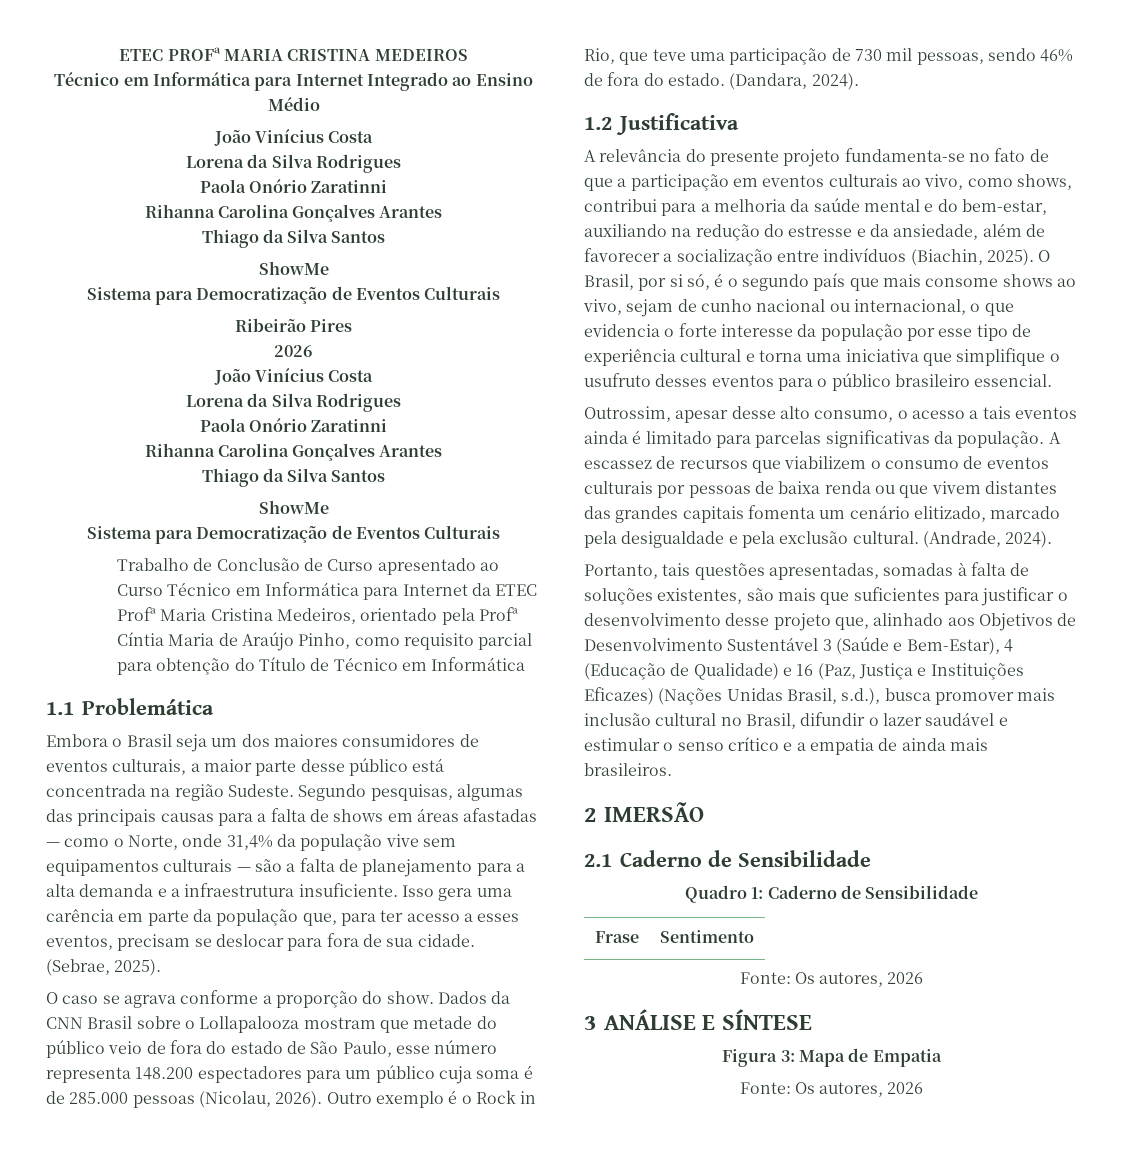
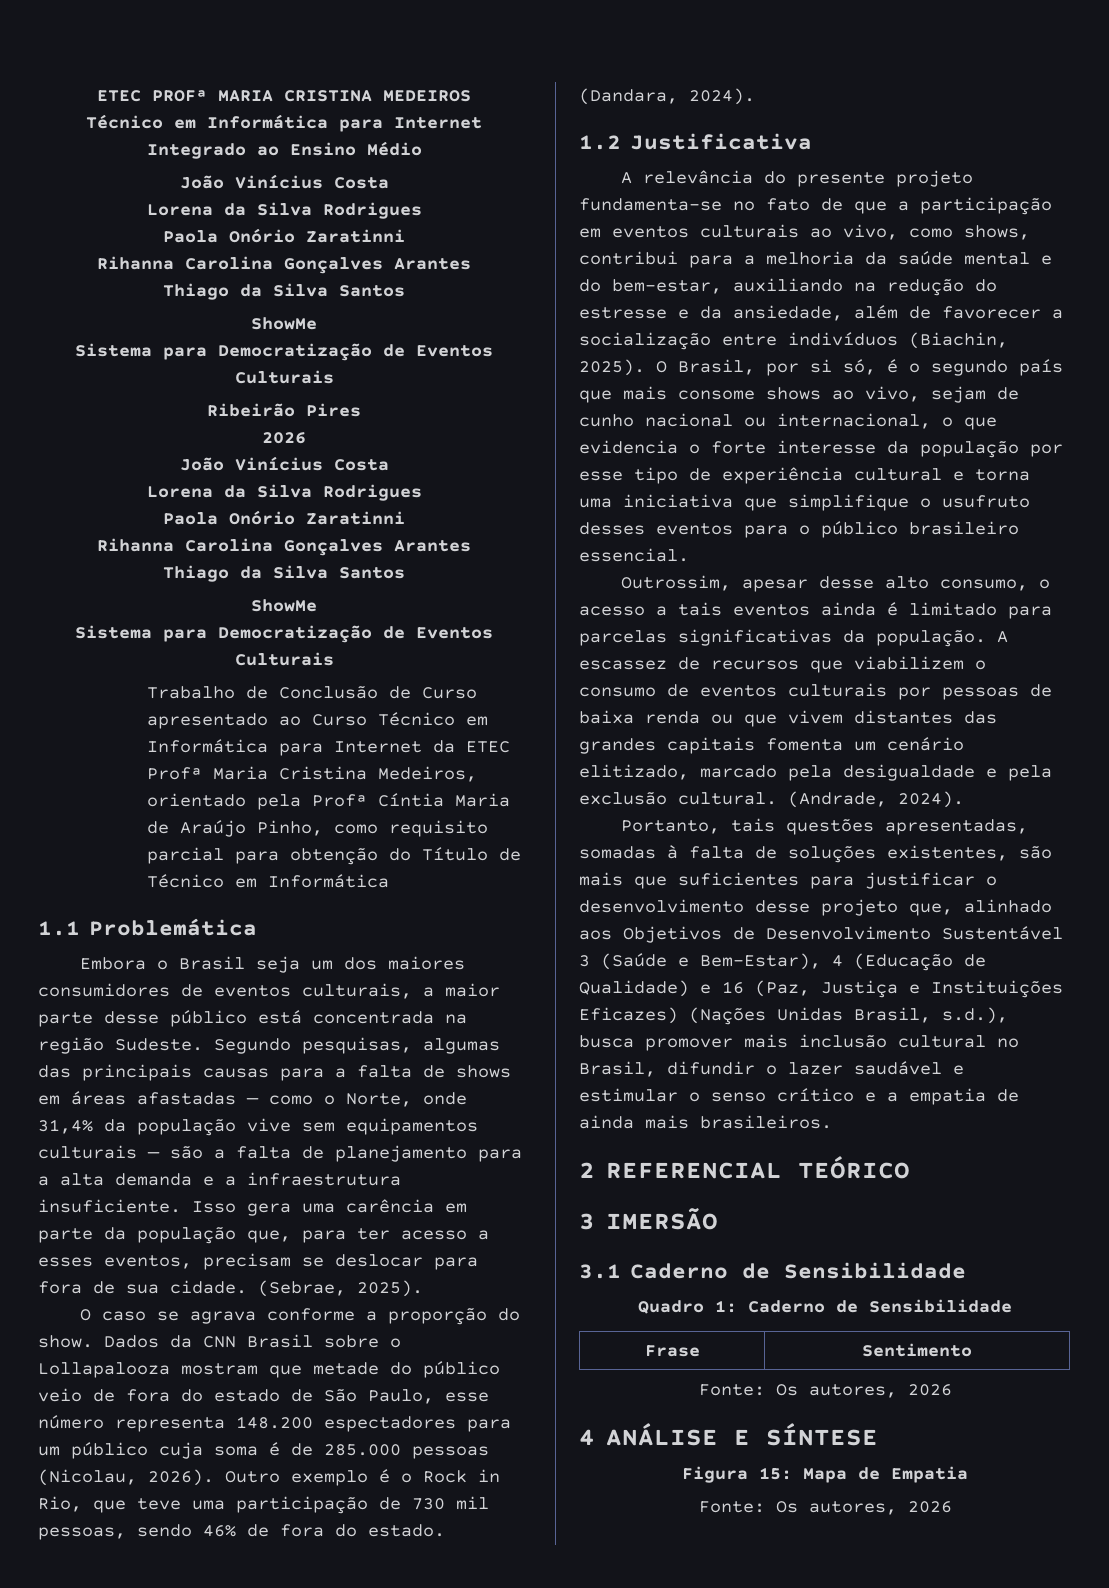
(596, 815) none -> [606,1156,911,1179] [579,1213,595,1230] REFERENCIAL TEÓRICO // 3
[584,854,612,867] 2.1 -> [579,1264,621,1279] 3.1
[584,1016,596,1030] 3 -> [579,1429,595,1445] 4
[780,1050,795,1062] 3: -> [759,1467,792,1480] 15:

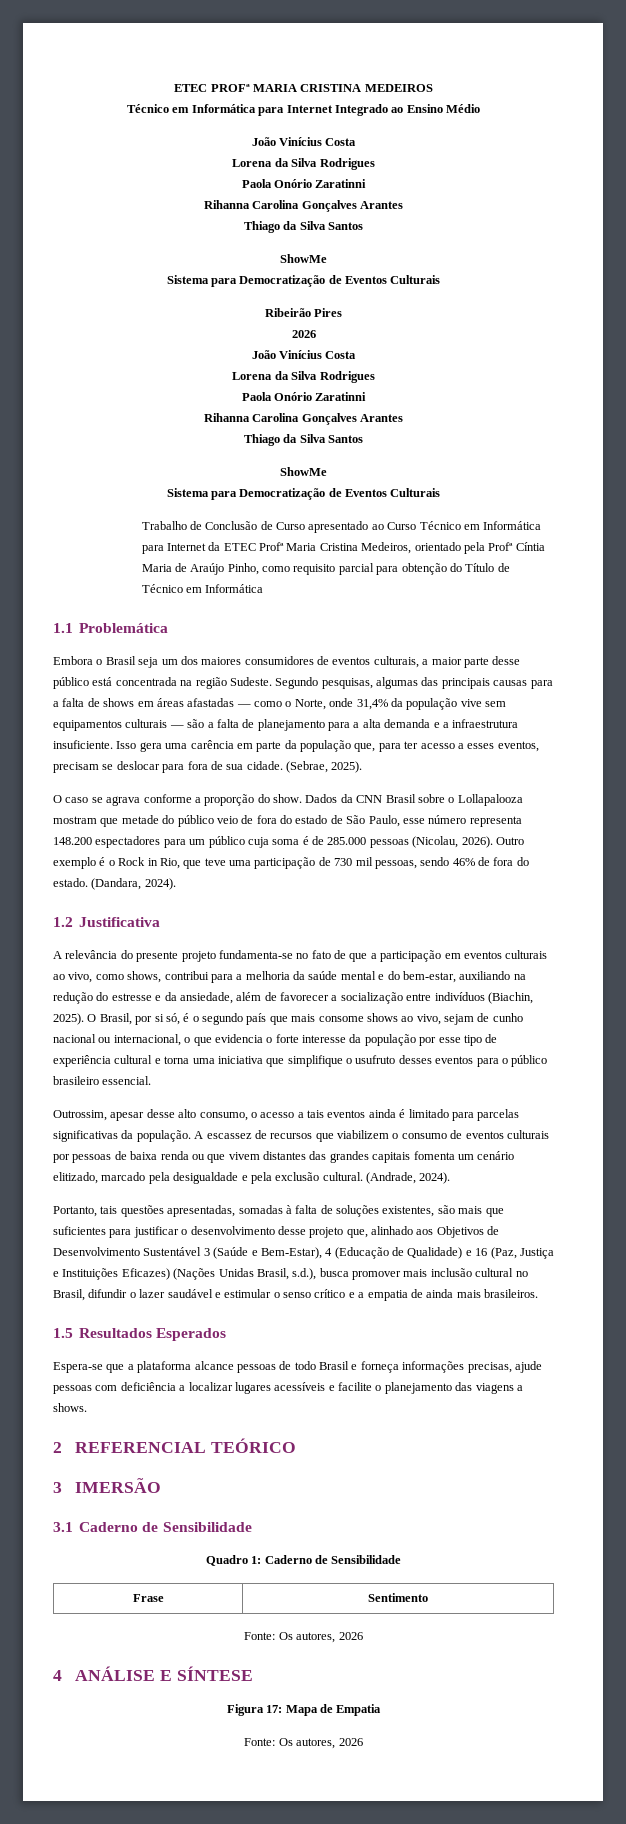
(832, 1122) none -> [53,1328,227,1341] [53,1361,542,1373] [53,1382,523,1394] [53,1403,87,1412] // 1.5 Resultados Esperados // Espera-se que a plataforma alcance pessoas de todo Brasil e forneça informações precisas, ajude pessoas com deficiência a localizar lugares acessíveis e facilite o planejamento das viagens a shows.
[759,1467,792,1480] 15: -> [266,1705,283,1713] 17:

